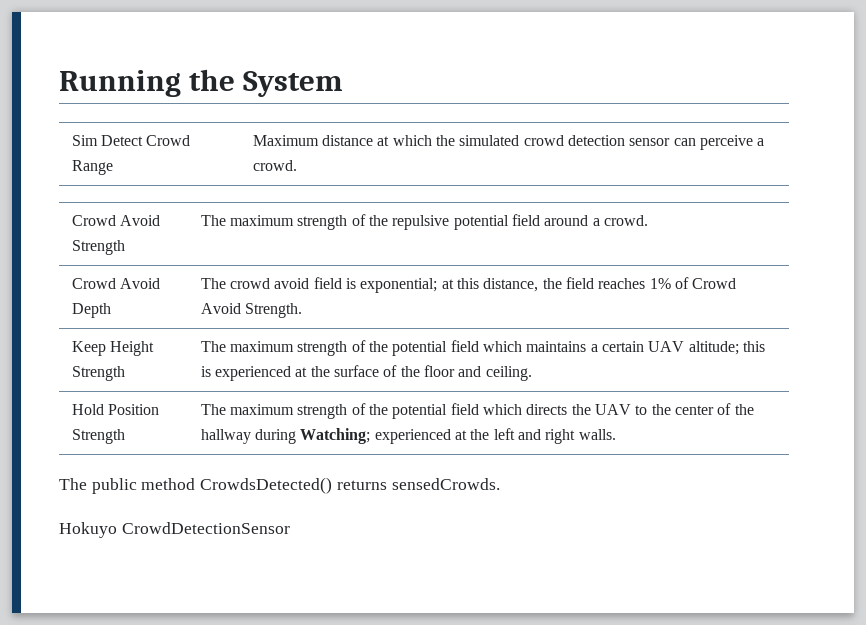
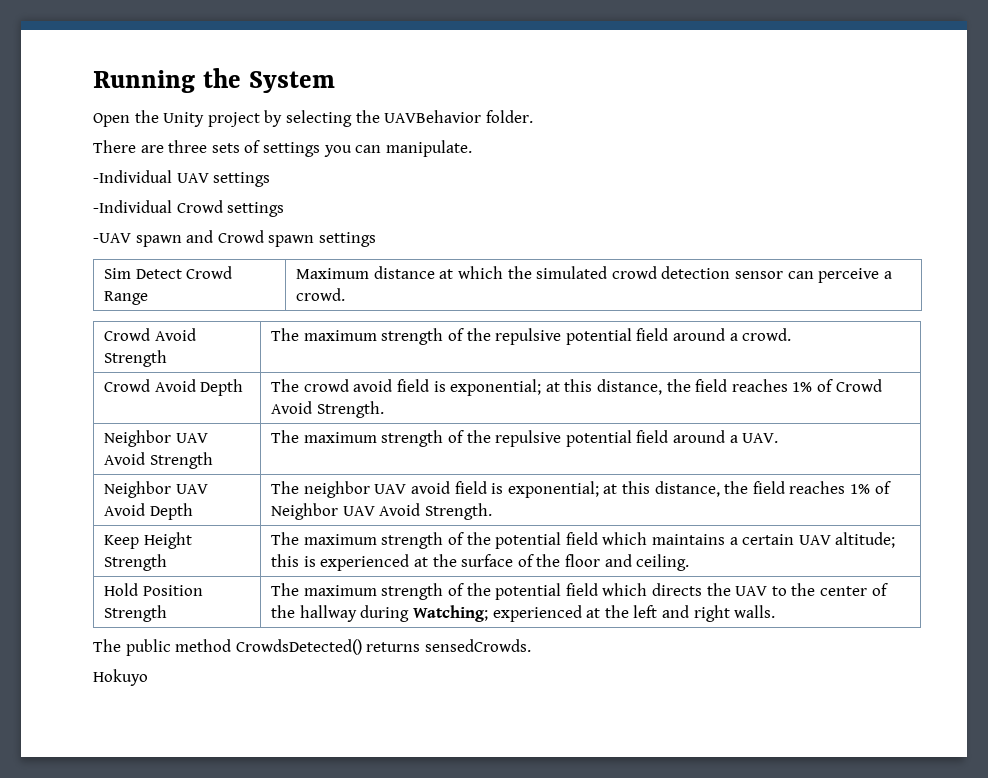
(344, 84) none -> [93,110,533,127] [93,140,472,157] [93,170,271,187] [93,200,285,217] [93,230,376,247] // Open the Unity project by selecting the UAVBehavior folder. // There are three sets of settings you can manipulate. // -Individual UAV settings // -Individual Crowd settings // -UAV spawn and Crowd spawn settings
(303, 310) none -> [104,430,208,447] [104,452,213,469] [271,430,779,447] [104,481,208,498] [104,503,193,520] [271,481,891,498] [271,503,493,520] // Neighbor UAV Avoid Strength | The maximum strength of the repulsive potential field around a UAV. // Neighbor UAV Avoid Depth | The neighbor UAV avoid field is exponential; at this distance, the field reaches 1% of Neighbor UAV Avoid Strength.
[121,522,290,534] CrowdDetectionSensor -> (148, 677) none

